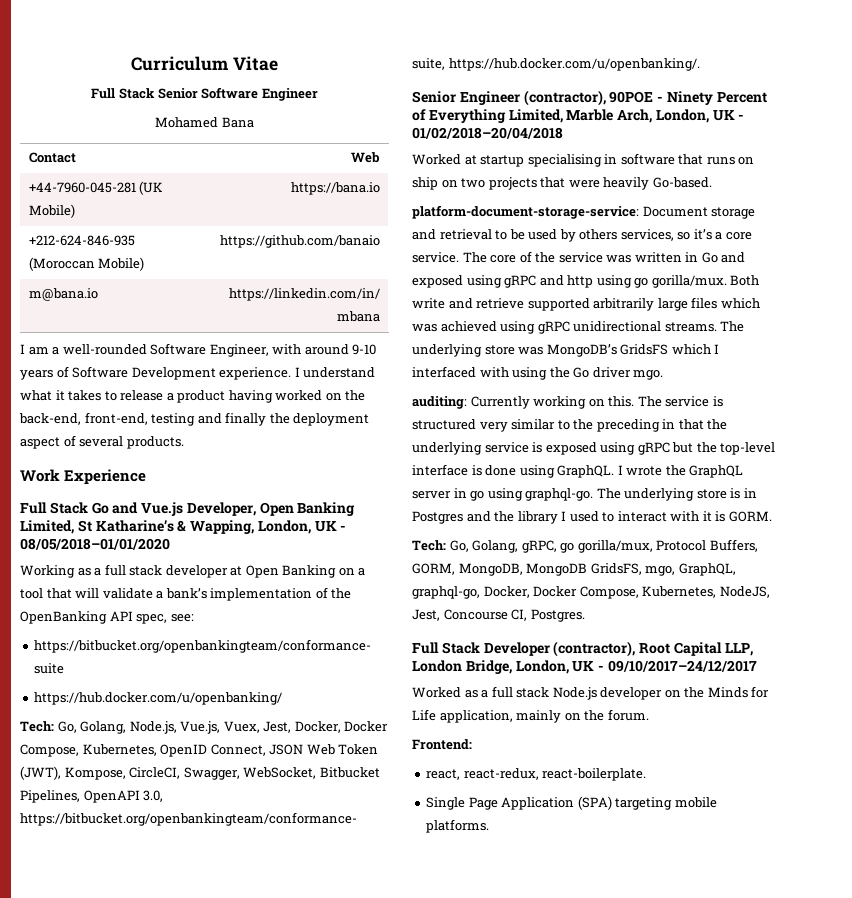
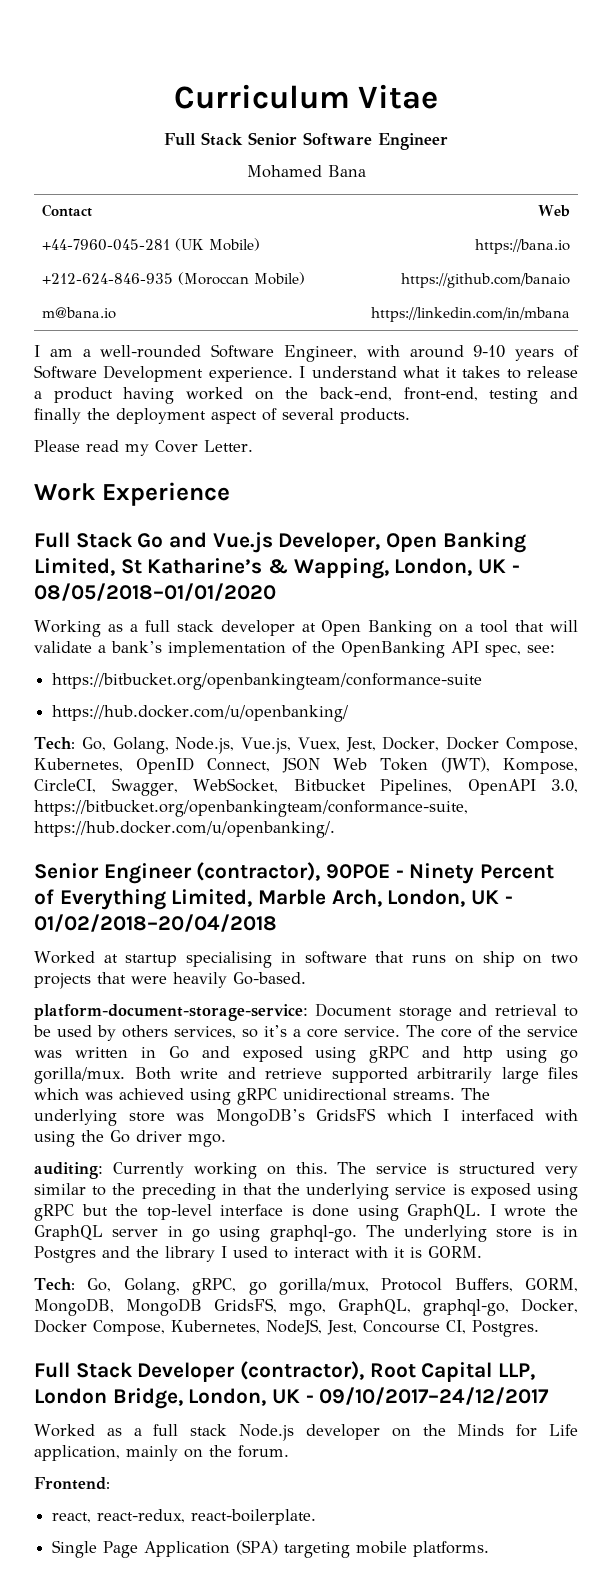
(184, 442) none -> [34,440,253,456] // Please read my Cover Letter.

